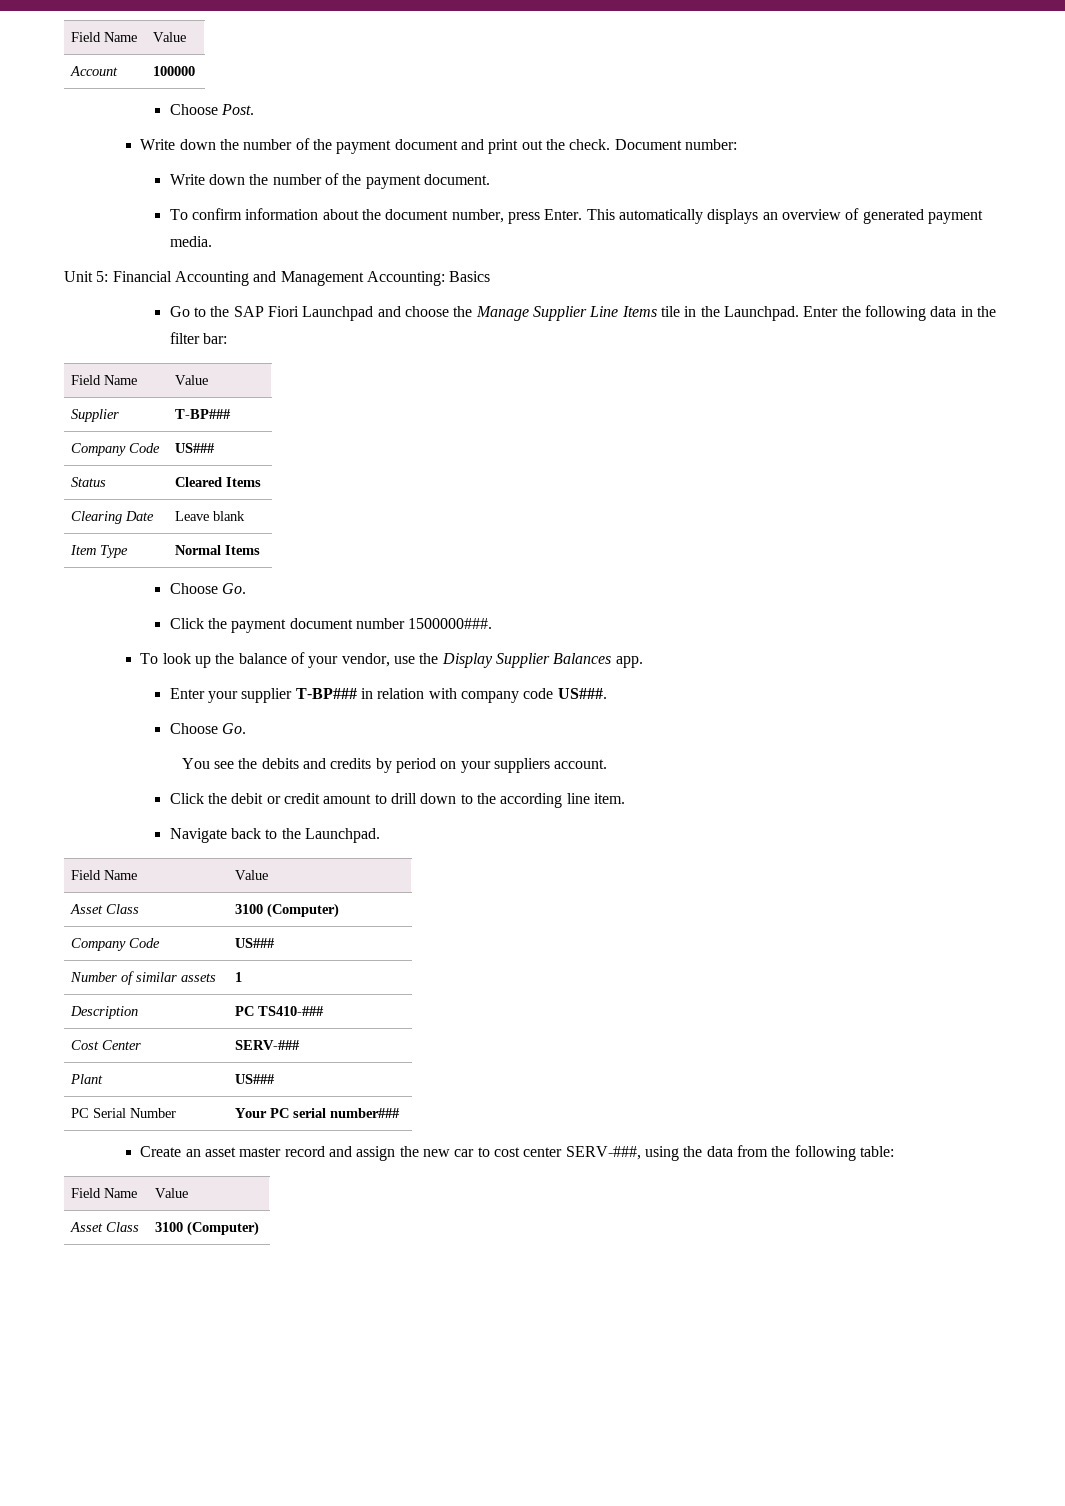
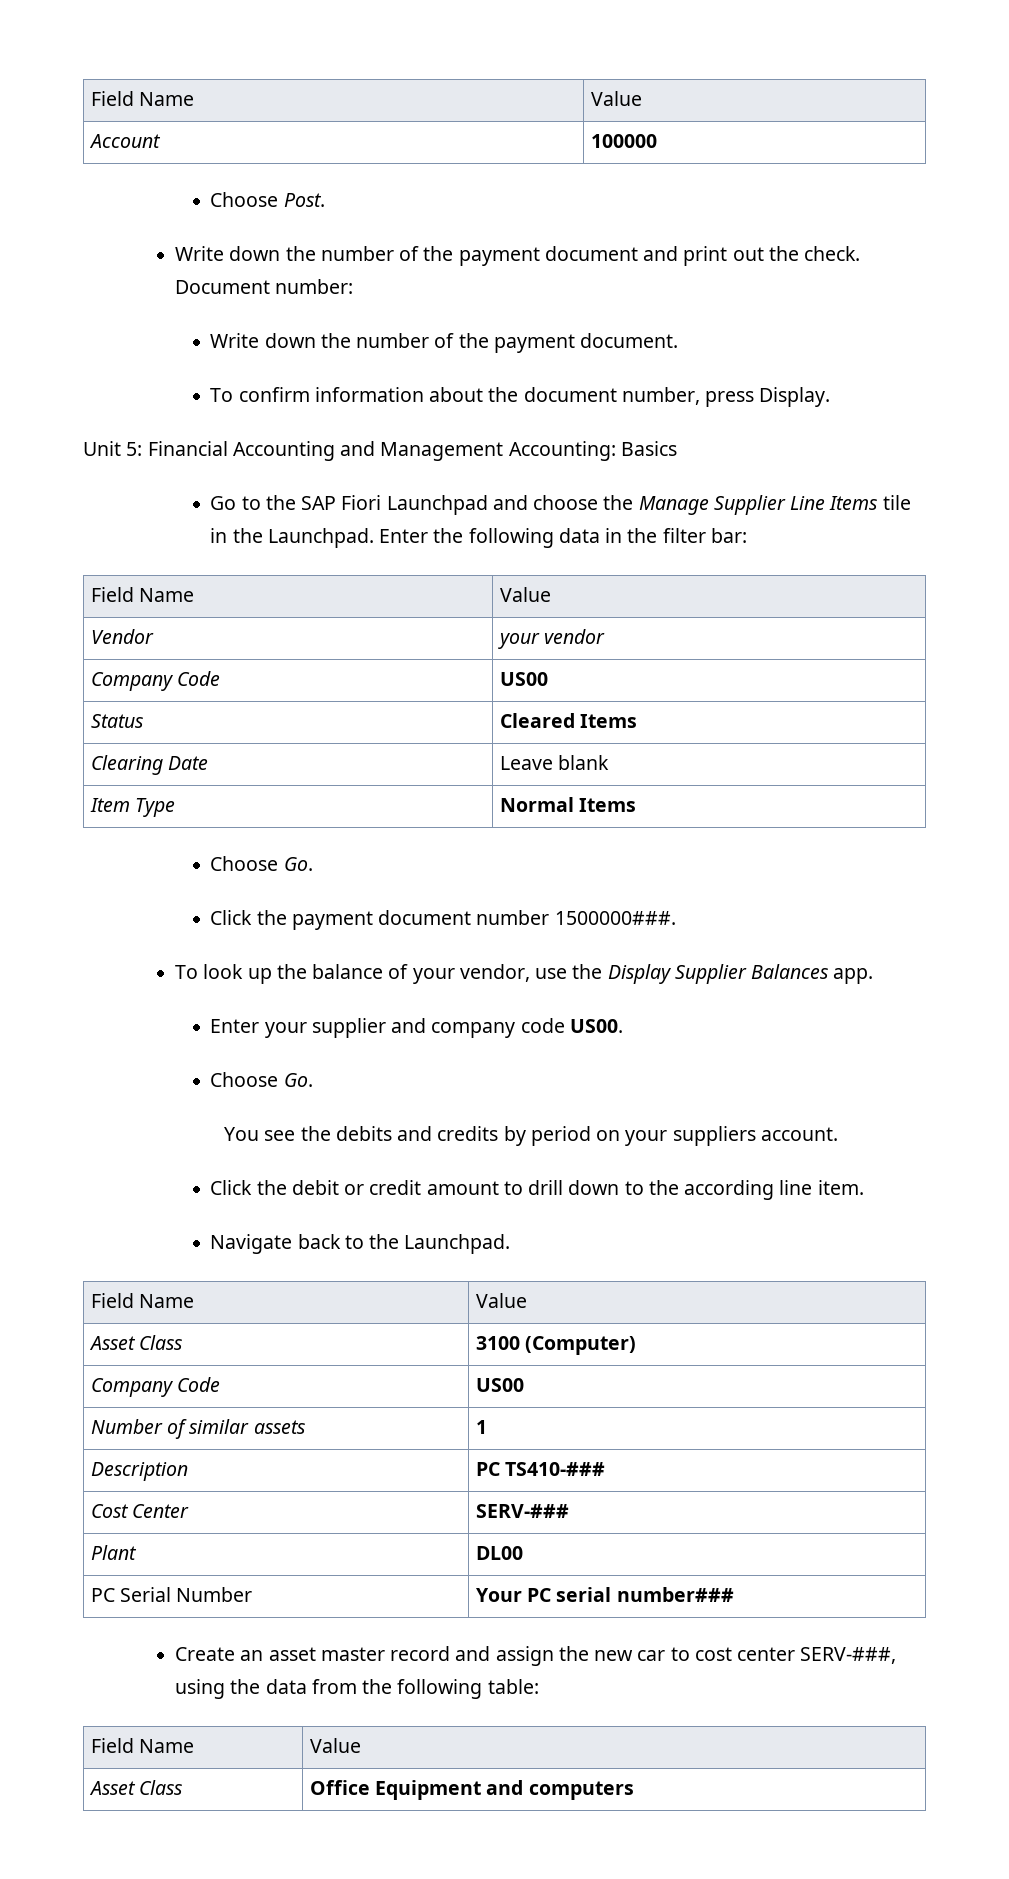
[544,208,983,224] [169,236,212,247] Enter. This automatically displays an overview of generated payment media. -> [759,387,831,407] Display.
[71,409,120,422] [175,409,232,419] [71,443,161,456] [175,443,216,453] Supplier | T-BP### // Company Code | US### -> [90,629,154,644] [497,629,606,649] [90,671,221,691] [499,672,548,686] Vendor | your vendor // Company Code | US00
[295,688,457,699] T-BP### in relation with -> [391,1018,427,1033] and
[557,688,607,699] US###. -> [569,1019,623,1033] US00.
[235,938,276,948] US### -> [475,1378,524,1392] US00
[235,1074,276,1084] US### -> [475,1546,523,1560] DL00
[155,1221,260,1236] 3100 (Computer) -> [309,1780,634,1800] Office Equipment and computers

